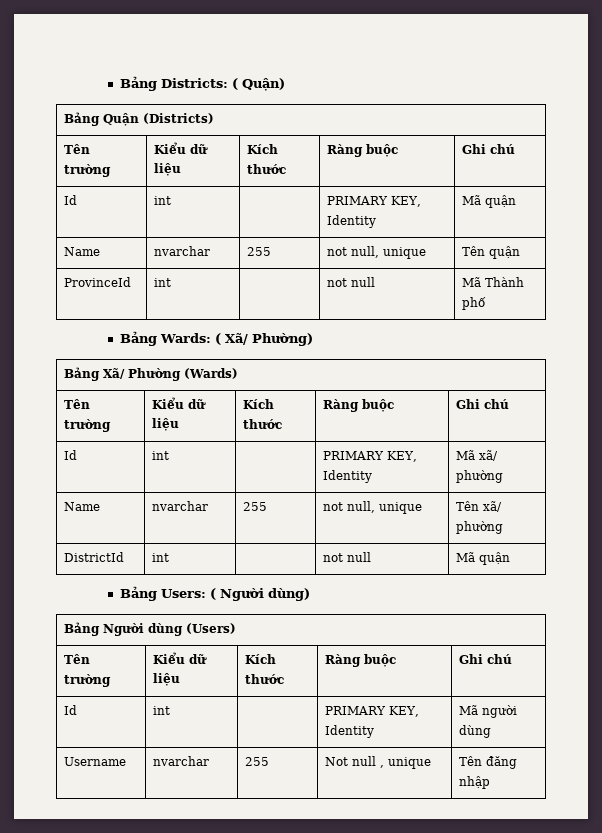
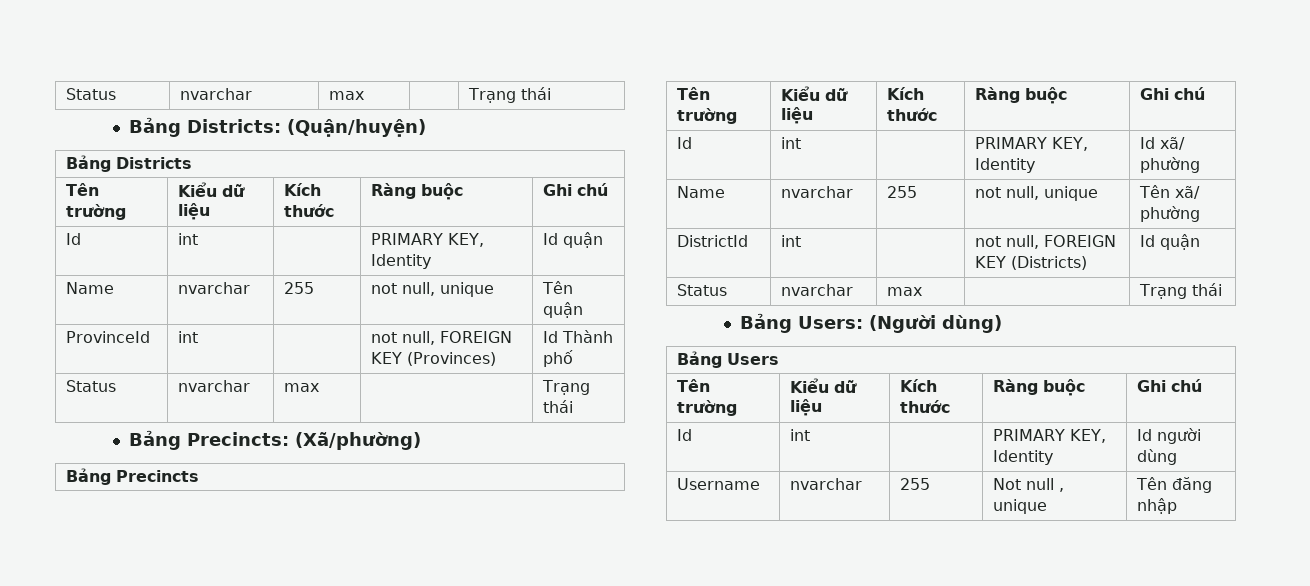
[119,76,285,91] [64,112,215,126] Bảng Districts: ( Quận) // Bảng Quận (Districts) -> [66,88,117,100] [180,88,253,100] [329,91,365,100] [468,87,552,103] [129,117,427,137] [66,155,193,172] Status | nvarchar | max | | Trạng thái // Bảng Districts: (Quận/huyện) // Bảng Districts
[462,195,482,205] Mã -> [543,233,559,245] Id
[351,277,376,287] [462,277,525,287] [462,297,487,310] [119,331,314,346] [64,367,239,381] null | Mã Thành phố // Bảng Wards: ( Xã/ Phường) // Bảng Xã/ Phường (Wards) -> [402,331,513,345] [371,352,497,366] [543,330,614,343] [543,350,574,367] [66,380,117,392] [178,380,251,392] [284,383,320,392] [542,380,591,395] [543,400,574,413] [129,430,422,450] [66,468,200,485] null, FOREIGN KEY (Provinces) | Id Thành phố // Status | nvarchar | max | | Trạng thái // Bảng Precincts: (Xã/phường) // Bảng Precincts
[456,450,476,460] Mã -> [1140,137,1156,149] Id
[347,552,372,562] [456,552,511,565] null | Mã quận -> [1006,235,1117,249] [975,256,1088,270] [1140,234,1201,250] [677,284,728,296] [781,284,854,296] [887,287,923,296] [1139,283,1223,299] null, FOREIGN KEY (Districts) | Id quận // Status | nvarchar | max | | Trạng thái
[209,588,264,601] ( Người -> [869,315,937,333] (Người
[103,623,237,636] Người dùng (Users) -> [727,353,780,365] Users
[459,705,479,715] Mã -> [1137,429,1153,441] Id

